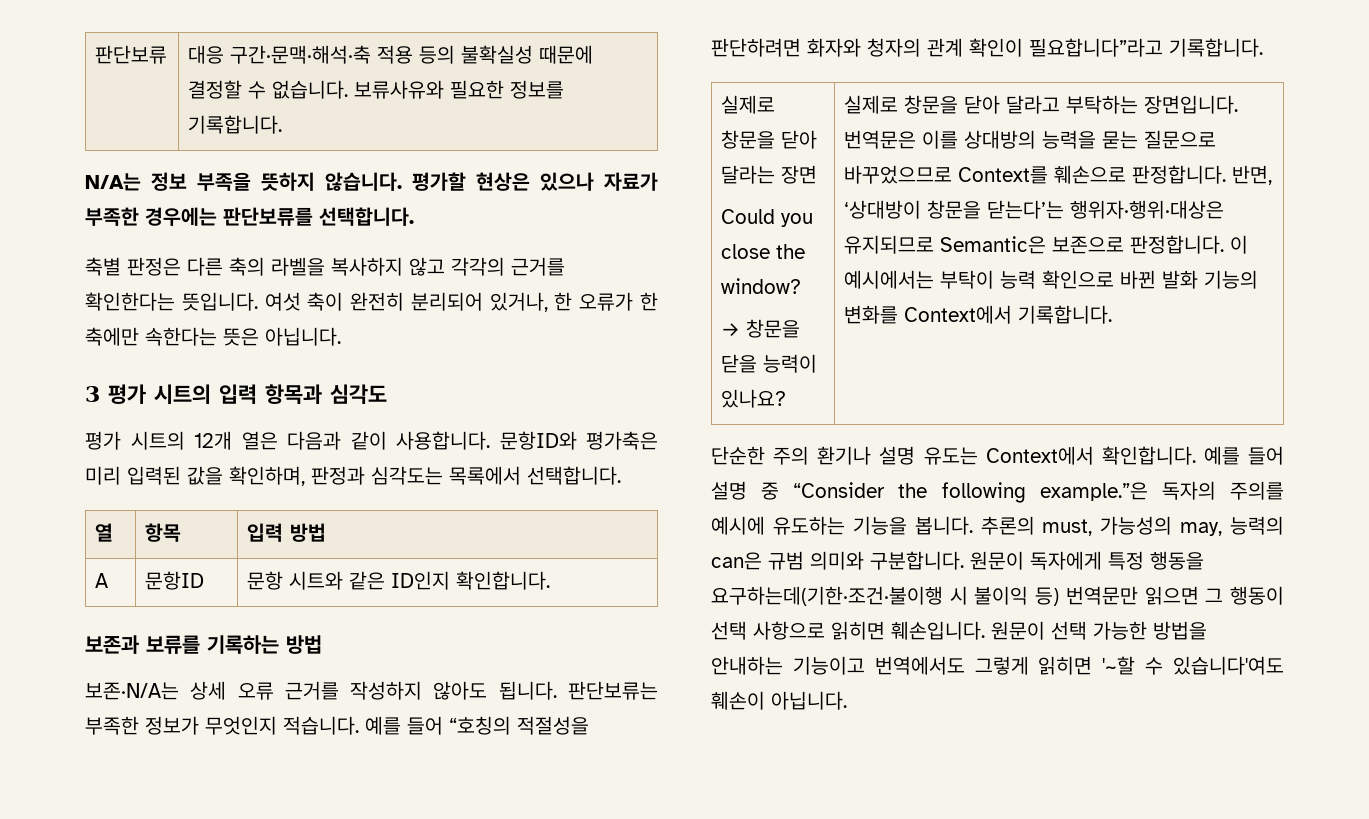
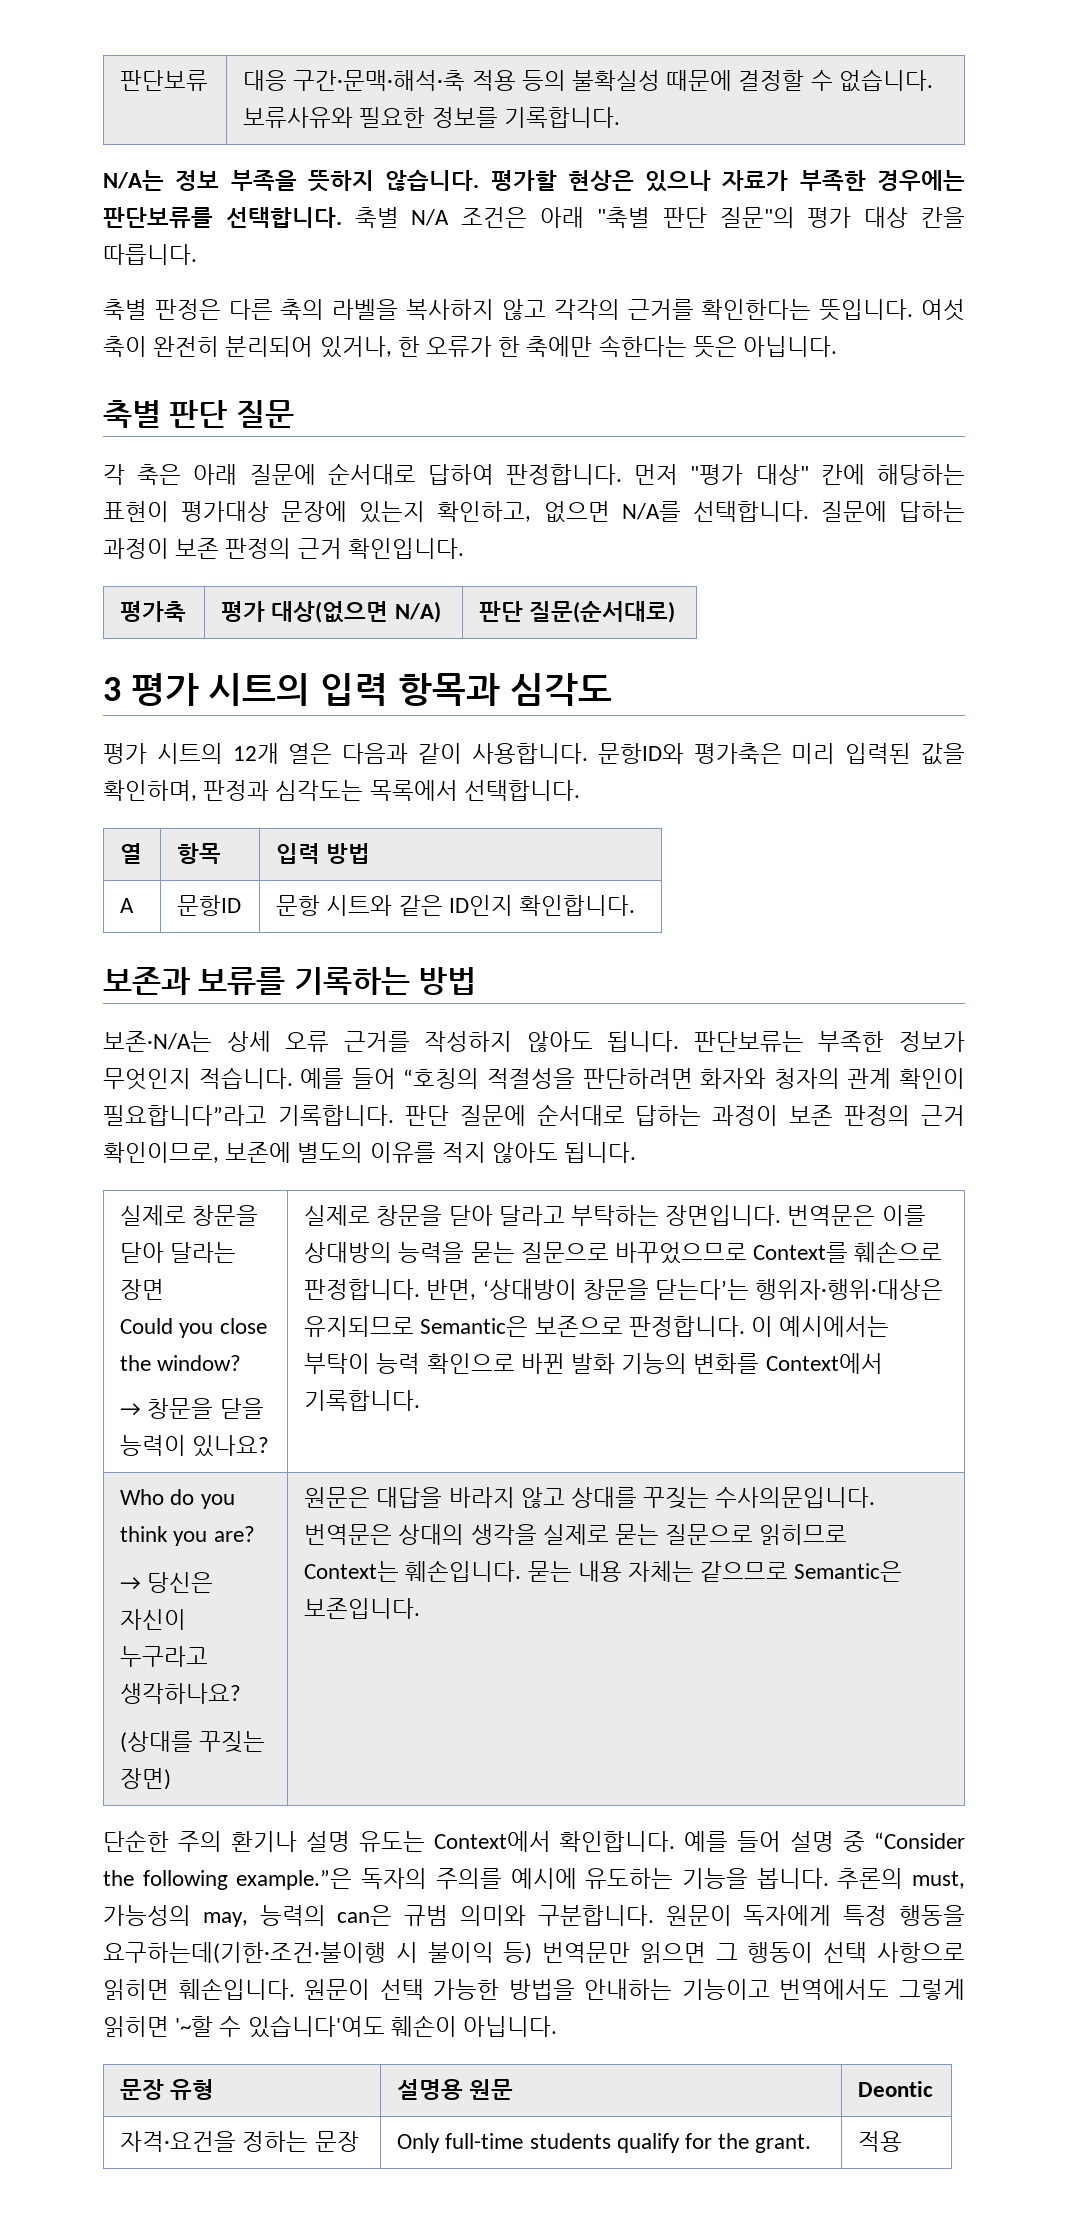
(414, 216) none -> [354,207,965,228] [103,244,197,265] 축별 N/A 조건은 아래 "축별 판단 질문"의 평가 대상 칸을 따릅니다.
(341, 336) none -> [103,400,294,428] [103,463,965,485] [103,501,965,523] [103,538,464,559] [120,601,187,622] [221,601,441,623] [479,601,676,623] // 축별 판단 질문 // 각 축은 아래 질문에 순서대로 답하여 판정합니다. 먼저 "평가 대상" 칸에 해당하는 표현이 평가대상 문장에 있는지 확인하고, 없으면 N/A를 선택합니다. 질문에 답하는 과정이 보존 판정의 근거 확인입니다. // 평가축 | 평가 대상(없으면 N/A) | 판단 질문(순서대로)
(1263, 47) none -> [404,1104,965,1126] [103,1142,637,1163] 판단 질문에 순서대로 답하는 과정이 보존 판정의 근거 확인이므로, 보존에 별도의 이유를 적지 않아도 됩니다.
(1113, 314) none -> [120,1489,235,1509] [120,1526,255,1546] [120,1572,214,1593] [120,1609,187,1630] [120,1646,209,1667] [120,1683,242,1704] [120,1731,266,1753] [120,1768,172,1790] [304,1487,876,1509] [304,1524,848,1545] [304,1560,903,1582] [304,1598,421,1619] // Who do you think you are? // → 당신은 자신이 누구라고 생각하나요? // (상대를 꾸짖는 장면) | 원문은 대답을 바라지 않고 상대를 꾸짖는 수사의문입니다. 번역문은 상대의 생각을 실제로 묻는 질문으로 읽히므로 Context는 훼손입니다. 묻는 내용 자체는 같으므로 Semantic은 보존입니다.
(847, 700) none -> [120,2079,215,2100] [397,2079,514,2100] [858,2081,934,2097] [120,2131,359,2152] [397,2133,812,2153] [858,2131,903,2152] // 문장 유형 | 설명용 원문 | Deontic // 자격·요건을 정하는 문장 | Only full-time students qualify for the grant. | 적용

